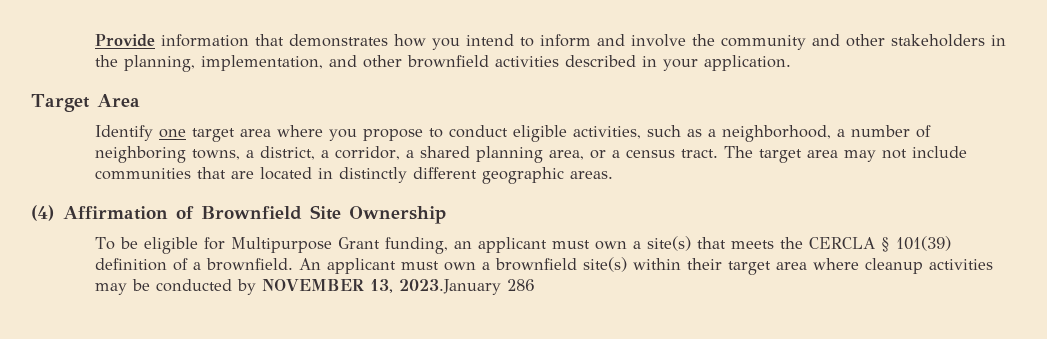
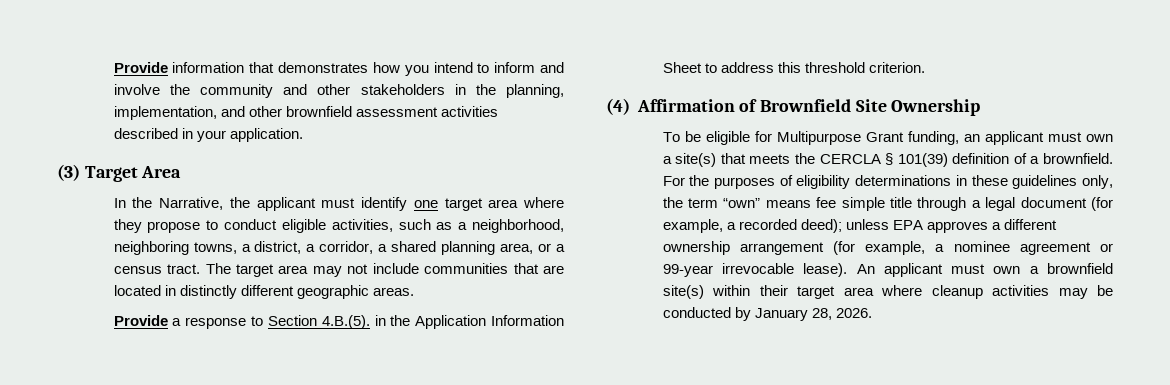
(489, 61) none -> [355,107,438,117] assessment
(791, 63) none -> [57,164,80,181] (3)
[94,125,153,141] Identify -> [113,197,408,211] In the Narrative, the applicant must identify
[328,129,357,141] you -> [113,219,142,233] they
[836,125,931,138] a number of -> (564, 226) none
(613, 175) none -> [113,315,564,329] [662,62,925,73] // Provide a response to Section 4.B.(5). in the Application Information Sheet to address this threshold criterion.
(293, 264) none -> [662,175,1113,189] [662,197,1113,211] [662,219,1058,233] [662,241,1113,255] [662,263,848,277] For the purposes of eligibility determinations in these guidelines only, the term “own” means fee simple title through a legal document (for example, a recorded deed); unless EPA approves a different ownership arrangement (for example, a nominee agreement or 99-year irrevocable lease).
[261,279,535,295] NOVEMBER 13, 2023.January 286 -> [754,308,872,321] January 28, 2026.

